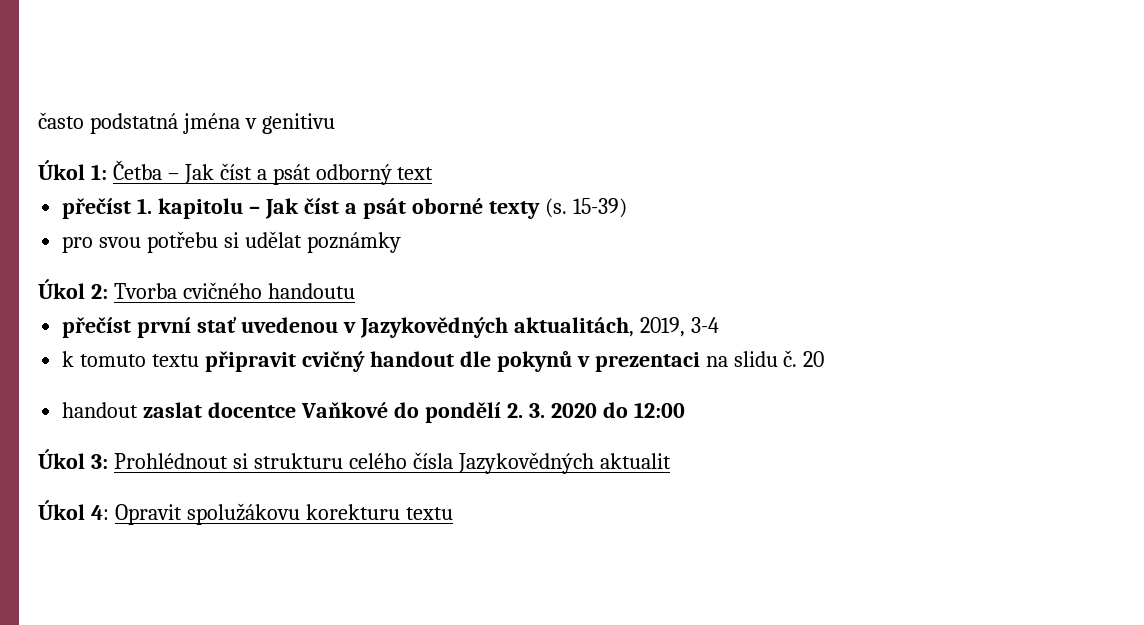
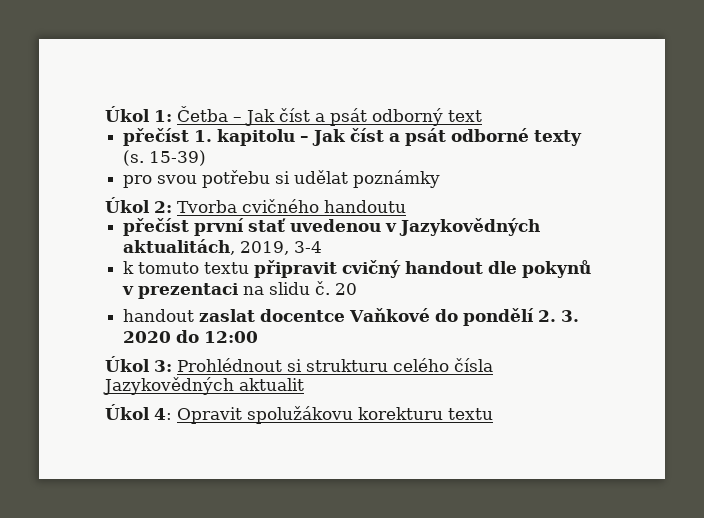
[38,112,335,134] často podstatná jména v genitivu // -> (105, 114) none
[411,198,483,214] oborné -> [451,128,530,142] odborné

